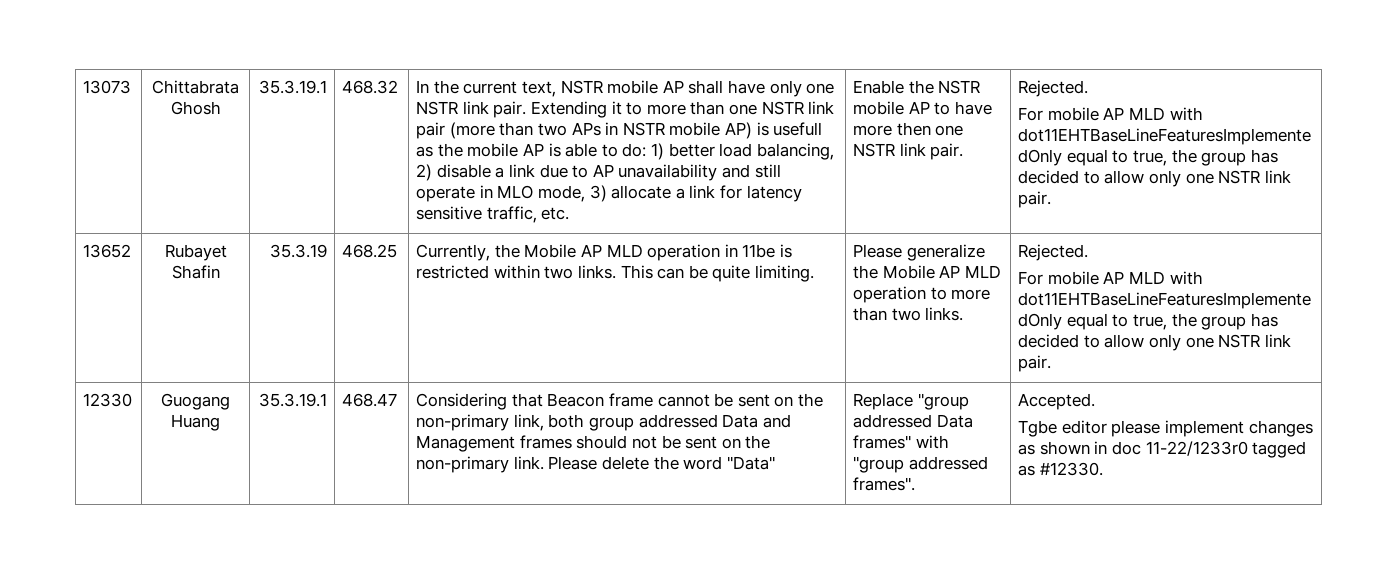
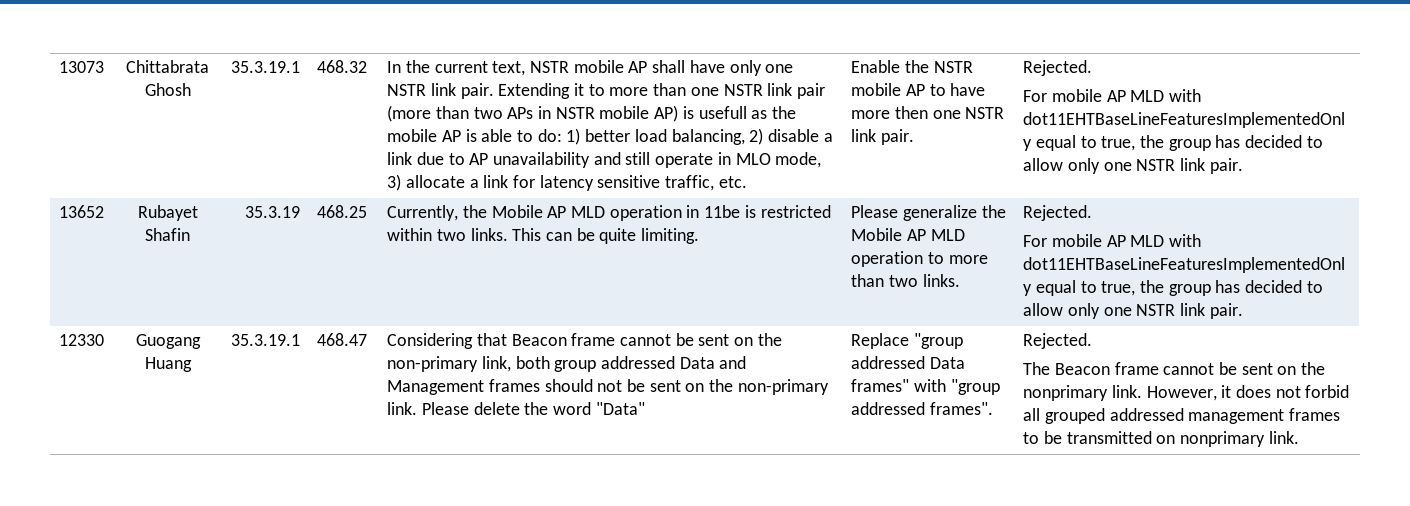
[1018,393,1096,410] [1018,420,1313,437] [1018,441,1307,458] [1018,462,1103,476] Accepted. // Tgbe editor please implement changes as shown in doc 11-22/1233r0 tagged as #12330. -> [1023,333,1093,349] [1023,362,1326,375] [1023,385,1350,401] [1023,408,1341,424] [1023,431,1299,447] Rejected. // The Beacon frame cannot be sent on the nonprimary link. However, it does not forbid all grouped addressed management frames to be transmitted on nonprimary link.

